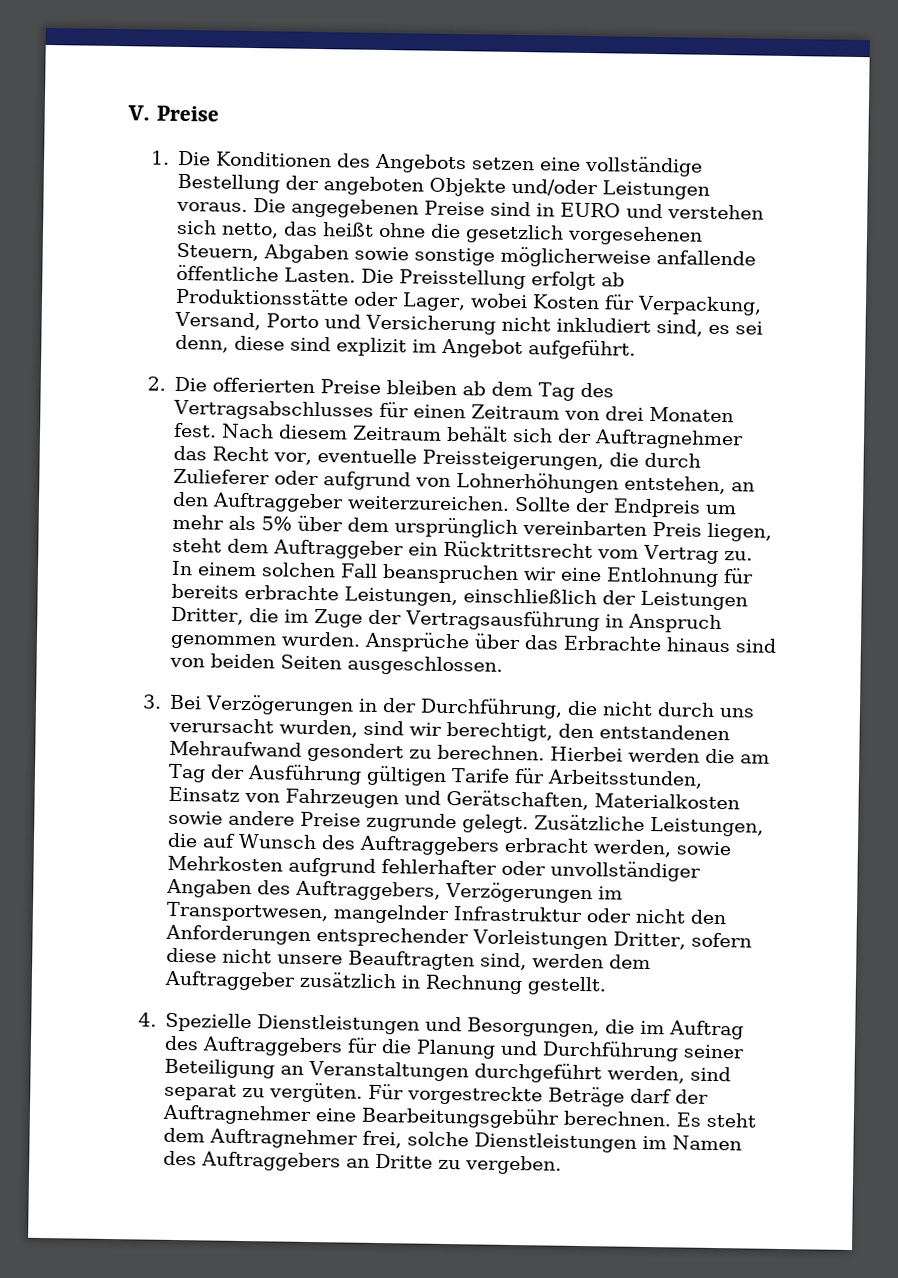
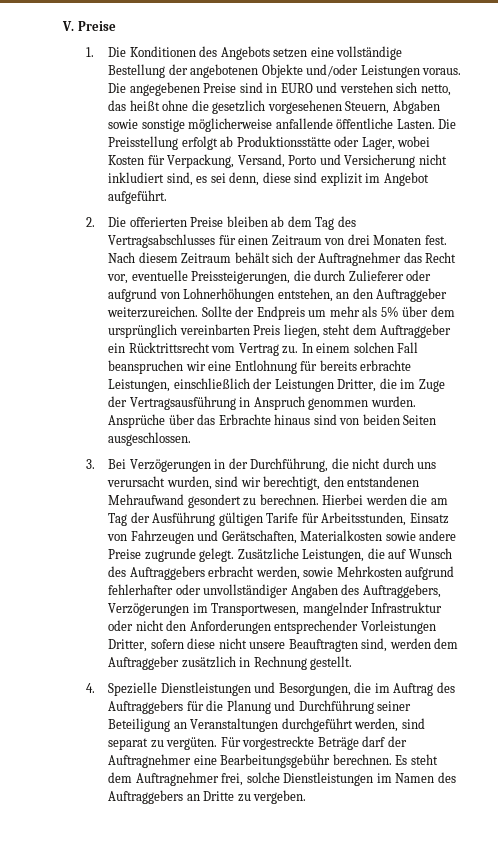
[323,176,425,196] angeboten -> [190,64,259,78] angebotenen

